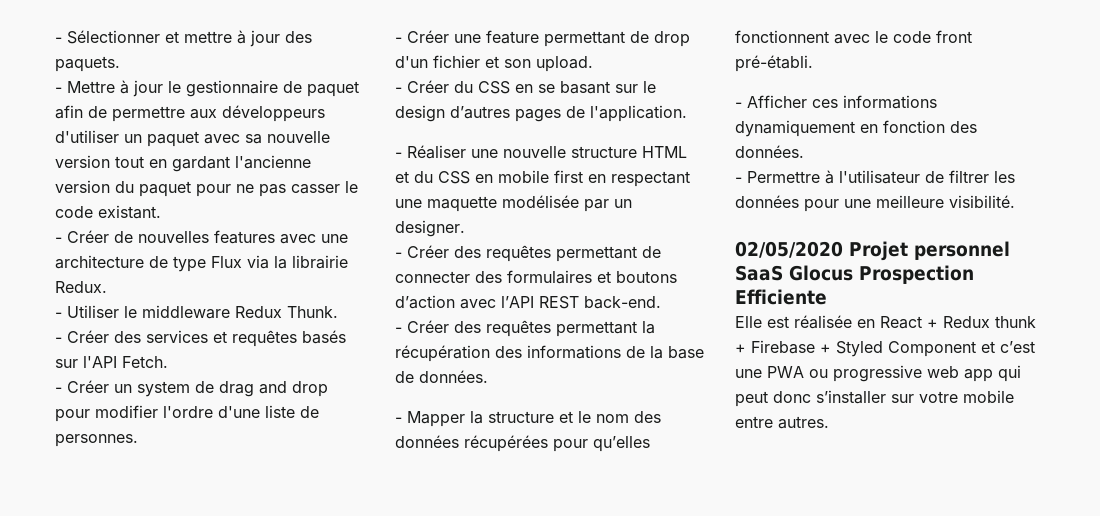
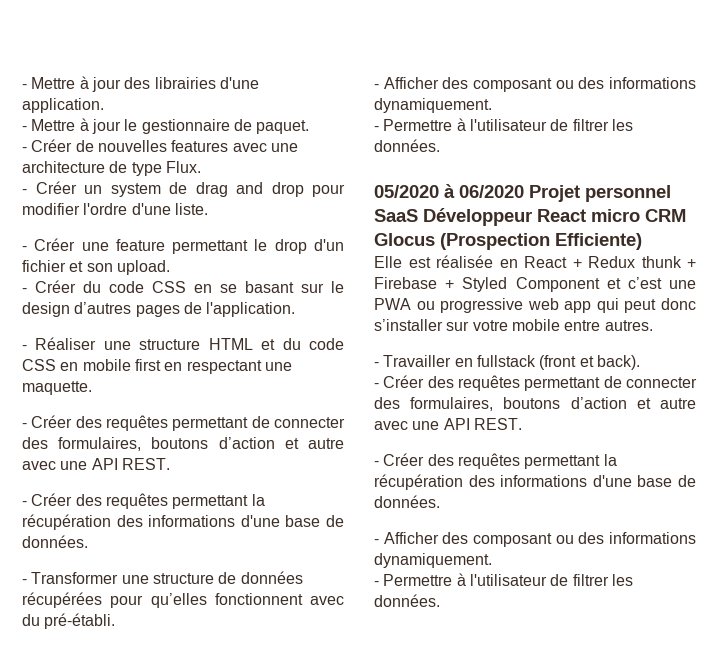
[55,30,312,47] [55,56,120,72] - Sélectionner et mettre à jour des paquets. -> [22,76,259,92] [22,98,104,113] - Mettre à jour des librairies d'une application.
[307,81,359,97] [55,105,325,122] [55,130,330,147] [55,155,311,172] [55,180,358,197] [55,205,161,219] paquet afin de permettre aux développeurs d'utiliser un paquet avec sa nouvelle version tout en gardant l'ancienne version du paquet pour ne pas casser le code existant. -> [256,120,310,134] paquet.
[211,255,348,269] [55,281,107,293] [55,305,338,319] [55,330,346,347] [55,356,168,368] Flux via la librairie Redux. // - Utiliser le middleware Redux Thunk. // - Créer des services et requêtes basés sur l'API Fetch. -> [165,161,201,173] Flux.
[265,405,319,418] [55,434,138,447] liste de personnes. -> [174,203,208,215] liste.
[630,31,649,43] de -> [254,239,268,251] le
(473, 87) none -> [109,281,144,293] code
[503,146,566,158] nouvelle -> (131, 345) none
(433, 177) none -> [309,338,344,350] code
[427,195,632,212] [395,220,465,237] [395,245,661,262] [395,270,677,284] [395,295,661,309] [395,320,655,337] [395,345,704,362] [395,370,488,383] [395,411,661,427] maquette modélisée par un designer. // - Créer des requêtes permettant de connecter des formulaires et boutons d’action avec l’API REST back-end. // - Créer des requêtes permettant la récupération des informations de la base de données. // - Mapper la structure et le nom des -> [22,381,92,395] [22,415,346,431] [22,437,344,451] [22,458,170,470] [22,493,265,509] [22,514,344,530] [22,535,88,548] [22,572,237,584] maquette. // - Créer des requêtes permettant de connecter des formulaires, boutons d’action et autre avec une API REST. // - Créer des requêtes permettant la récupération des informations d'une base de données. // - Transformer une structure de
[875,30,972,43] le code front -> [22,614,40,626] du
[812,95,937,109] [735,120,977,137] [735,145,804,158] [735,170,1015,184] [735,195,1015,212] [735,241,1010,261] [735,265,974,284] [735,289,827,305] ces informations dynamiquement en fonction des données. // - Permettre à l'utilisateur de filtrer les données pour une meilleure visibilité. // 02/05/2020 Projet personnel SaaS Glocus Prospection Efficiente -> [442,77,696,92] [374,98,492,113] [374,118,633,131] [374,139,440,152] [374,184,671,202] [374,208,686,226] [374,233,642,250] des composant ou des informations dynamiquement. // - Permettre à l'utilisateur de filtrer les données. // 05/2020 à 06/2020 Projet personnel SaaS Développeur React micro CRM Glocus (Prospection Efficiente)
(829, 422) none -> [374,355,640,370] [374,375,697,391] [374,397,696,411] [374,418,522,430] [374,453,617,469] [374,474,696,490] [374,495,440,508] [374,532,696,547] [374,553,492,568] [374,573,633,586] [374,594,440,607] // - Travailler en fullstack (front et back). // - Créer des requêtes permettant de connecter des formulaires, boutons d’action et autre avec une API REST. // - Créer des requêtes permettant la récupération des informations d'une base de données. // - Afficher des composant ou des informations dynamiquement. // - Permettre à l'utilisateur de filtrer les données.

